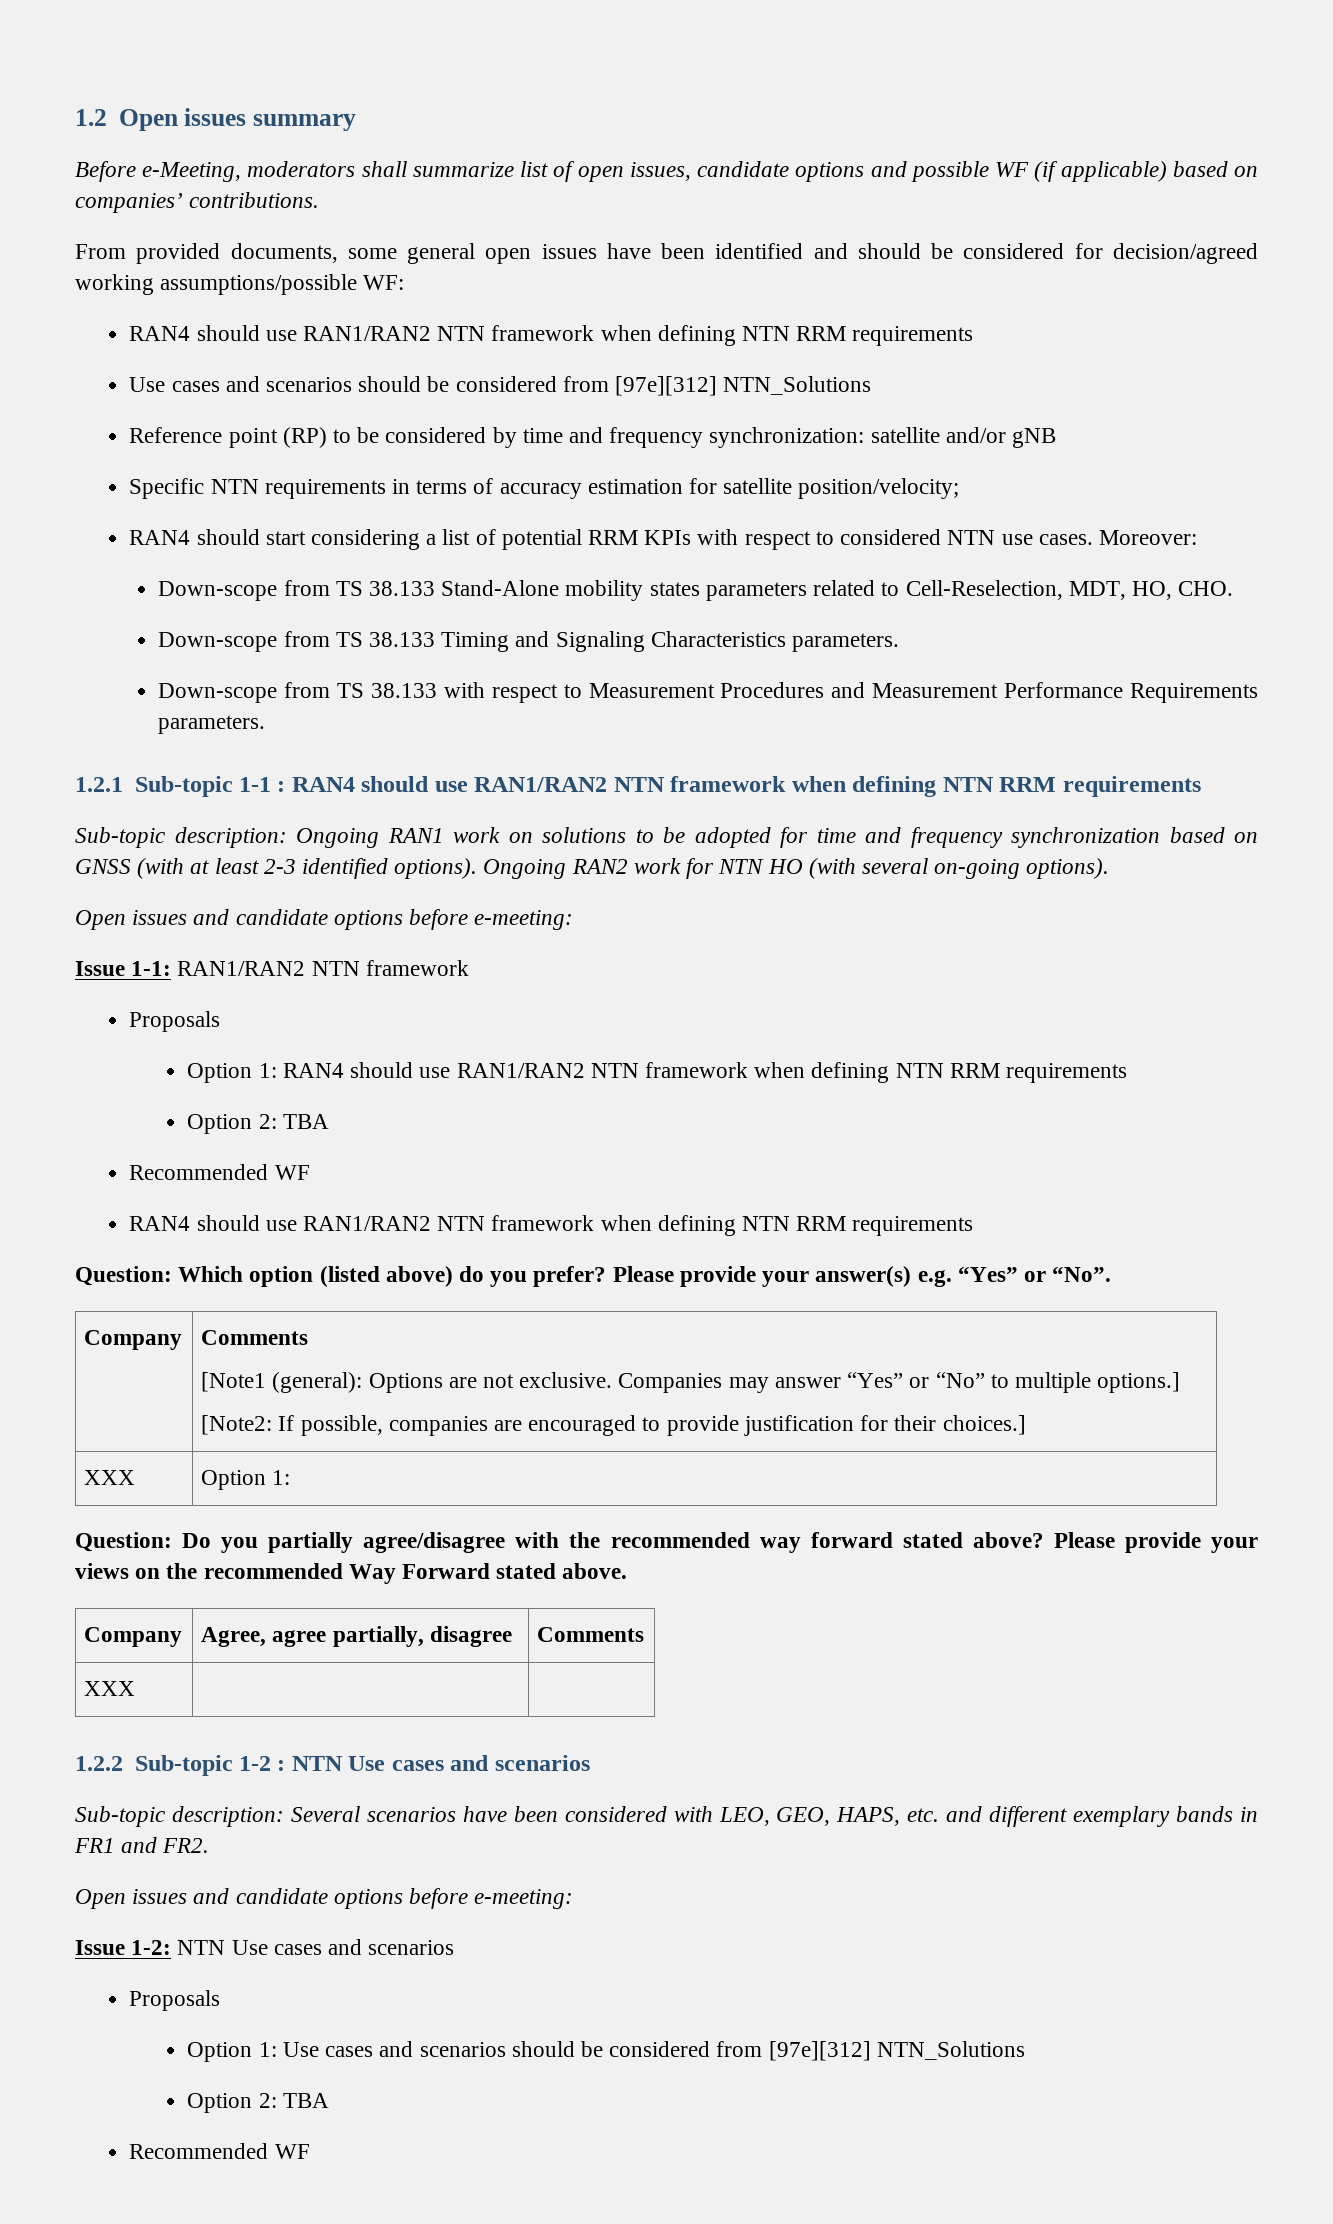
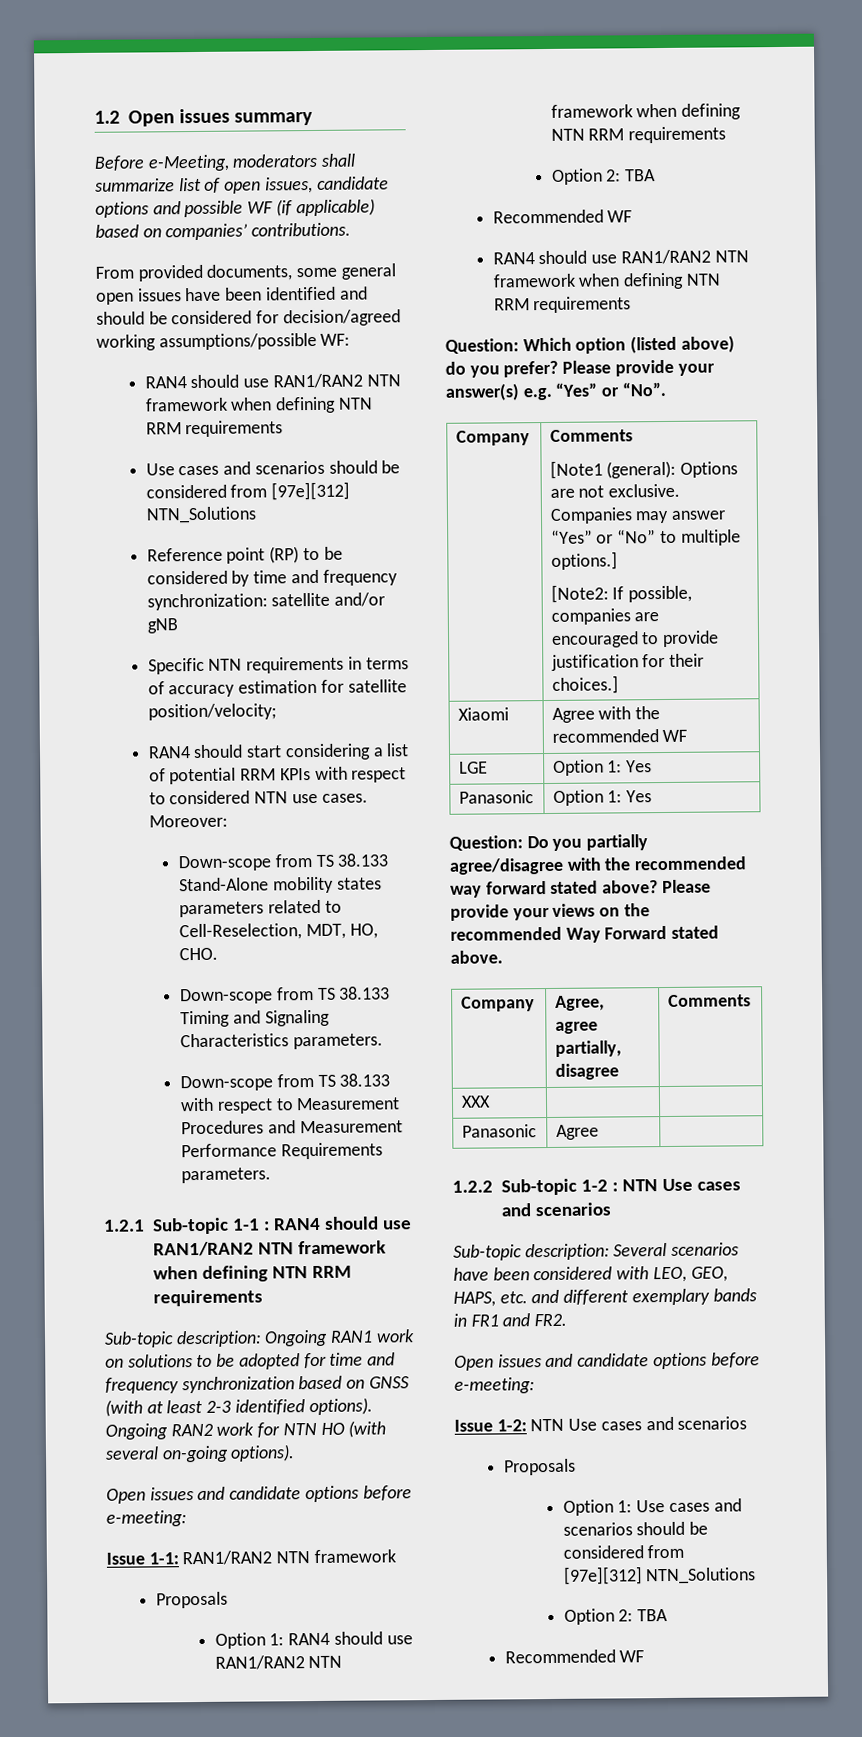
[84,1470,136,1485] [201,1470,291,1490] XXX | Option 1: -> [457,707,509,721] [551,706,661,723] [551,729,688,743] [458,761,488,774] [552,759,653,776] [458,790,534,804] [552,789,653,806] Xiaomi | Agree with the recommended WF // LGE | Option 1: Yes // Panasonic | Option 1: Yes
(136, 1688) none -> [461,1124,537,1138] [555,1124,599,1140] // Panasonic | Agree |

